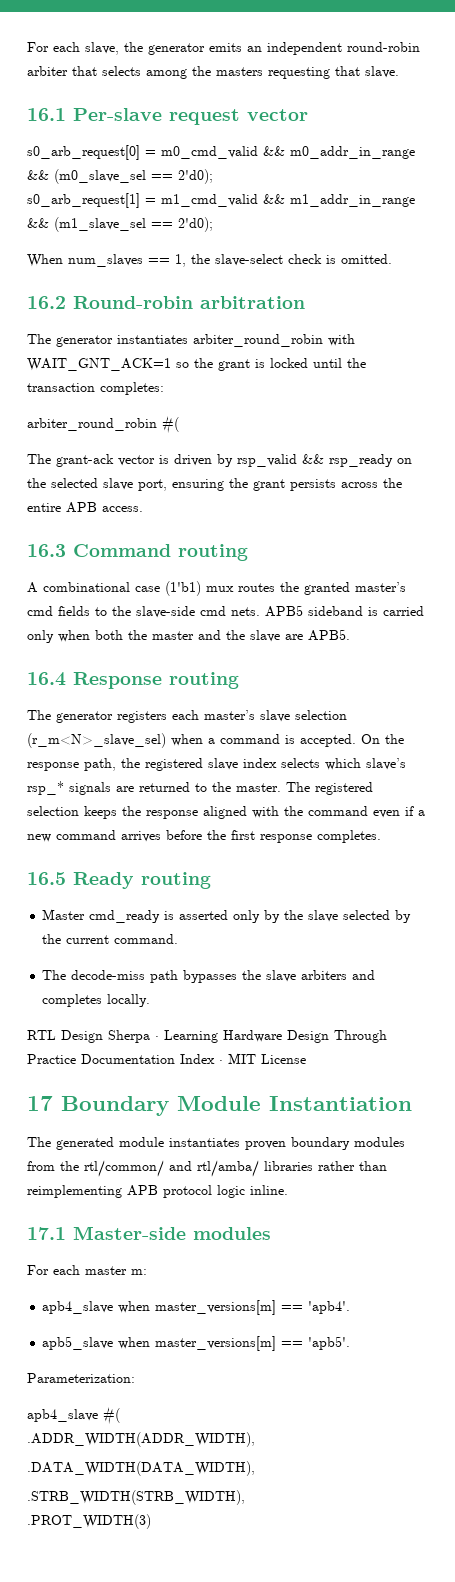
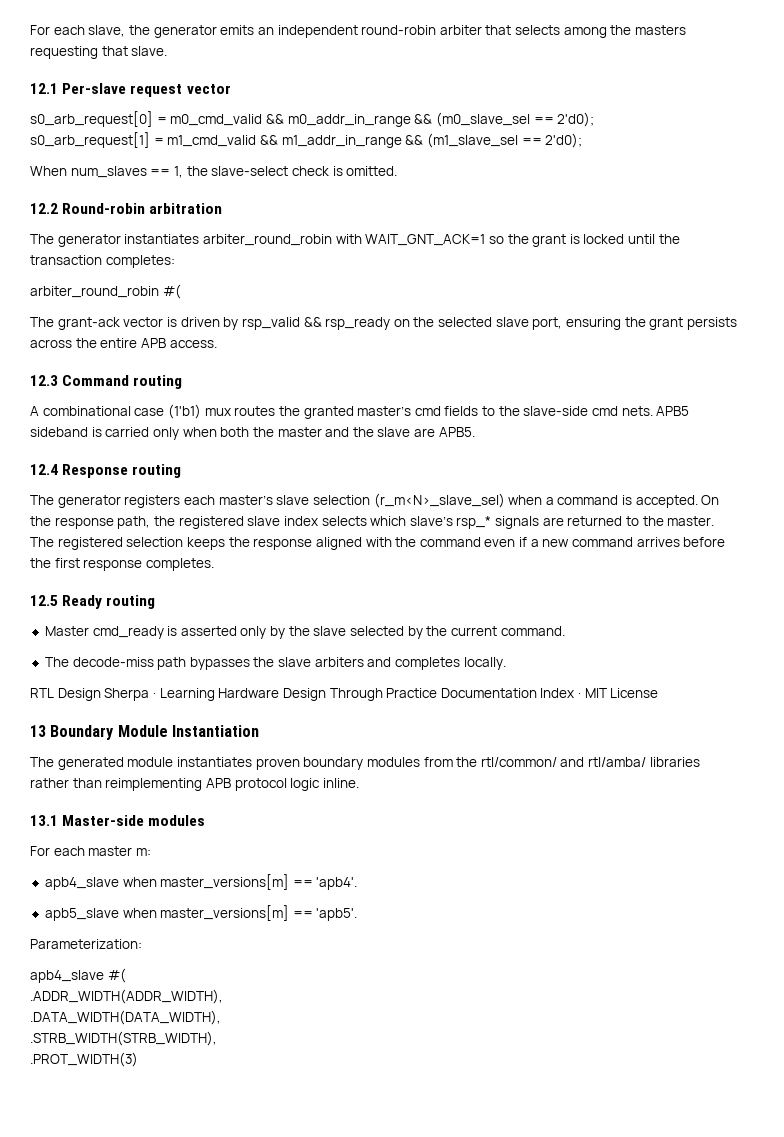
[27,108,66,121] 16.1 -> [30,83,58,94] 12.1
[27,296,66,309] 16.2 -> [30,203,58,214] 12.2
[27,544,66,557] 16.3 -> [30,375,58,386] 12.3
[27,672,66,686] 16.4 -> [30,464,58,475] 12.4
[27,872,66,885] 16.5 -> [30,595,58,606] 12.5
[27,1096,53,1111] 17 -> [30,725,46,737] 13
[27,1227,66,1240] 17.1 -> [30,815,58,826] 13.1

